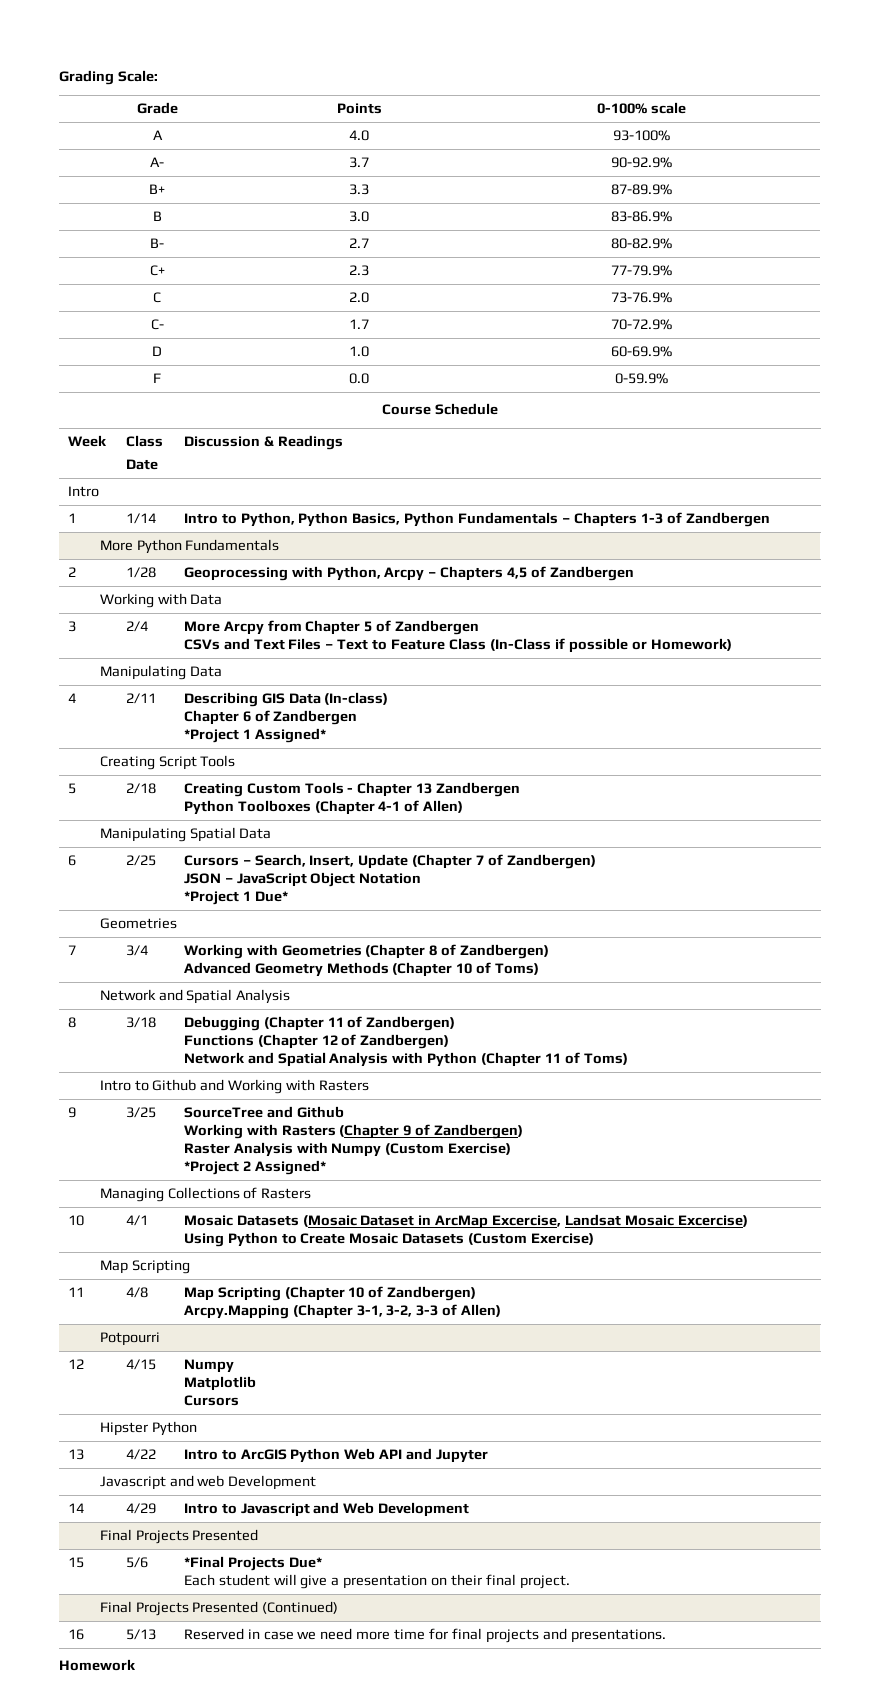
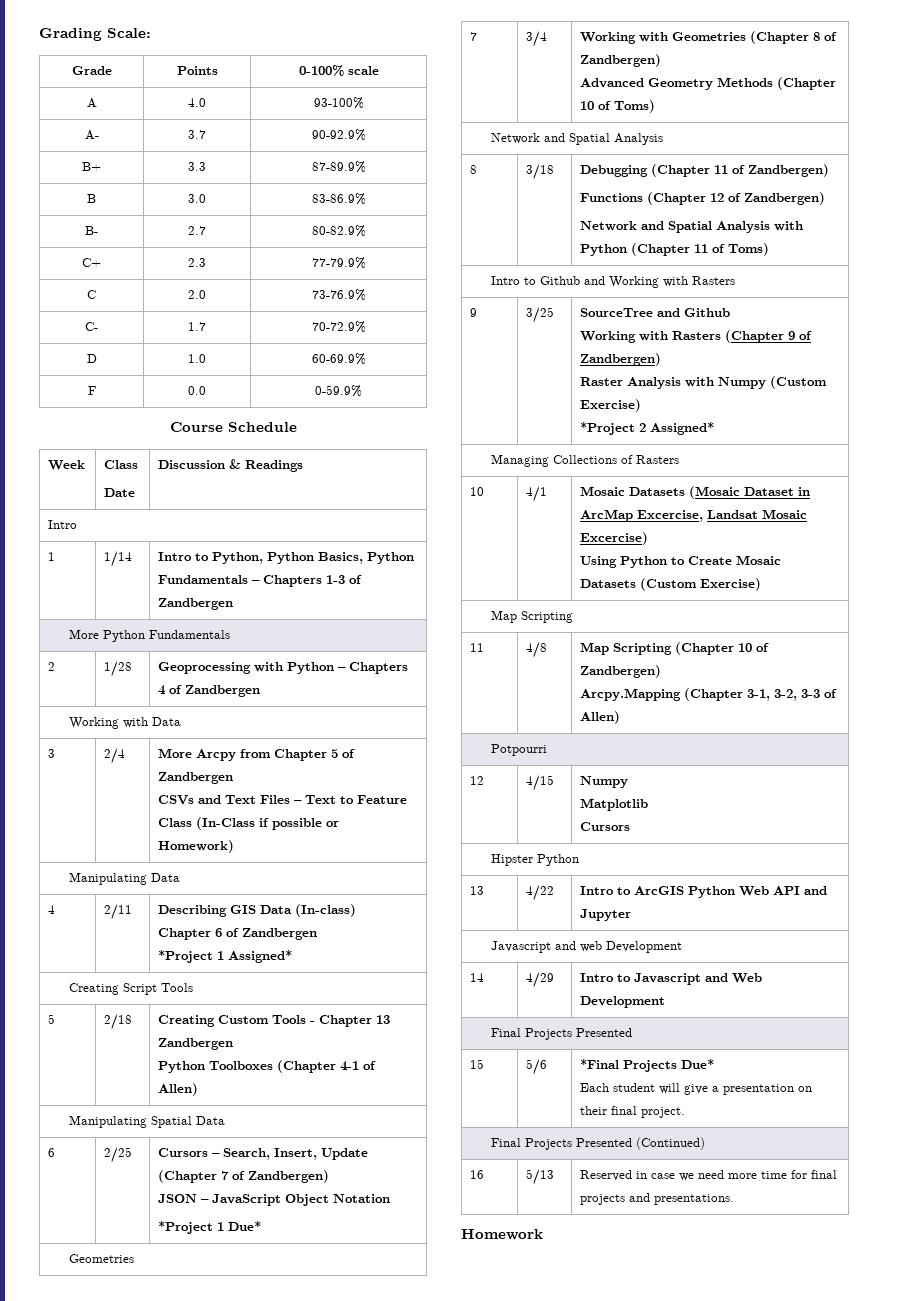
[326,566,528,581] Python, Arcpy – Chapters 4,5 -> [287,662,409,674] [158,685,167,695] Python – Chapters 4

